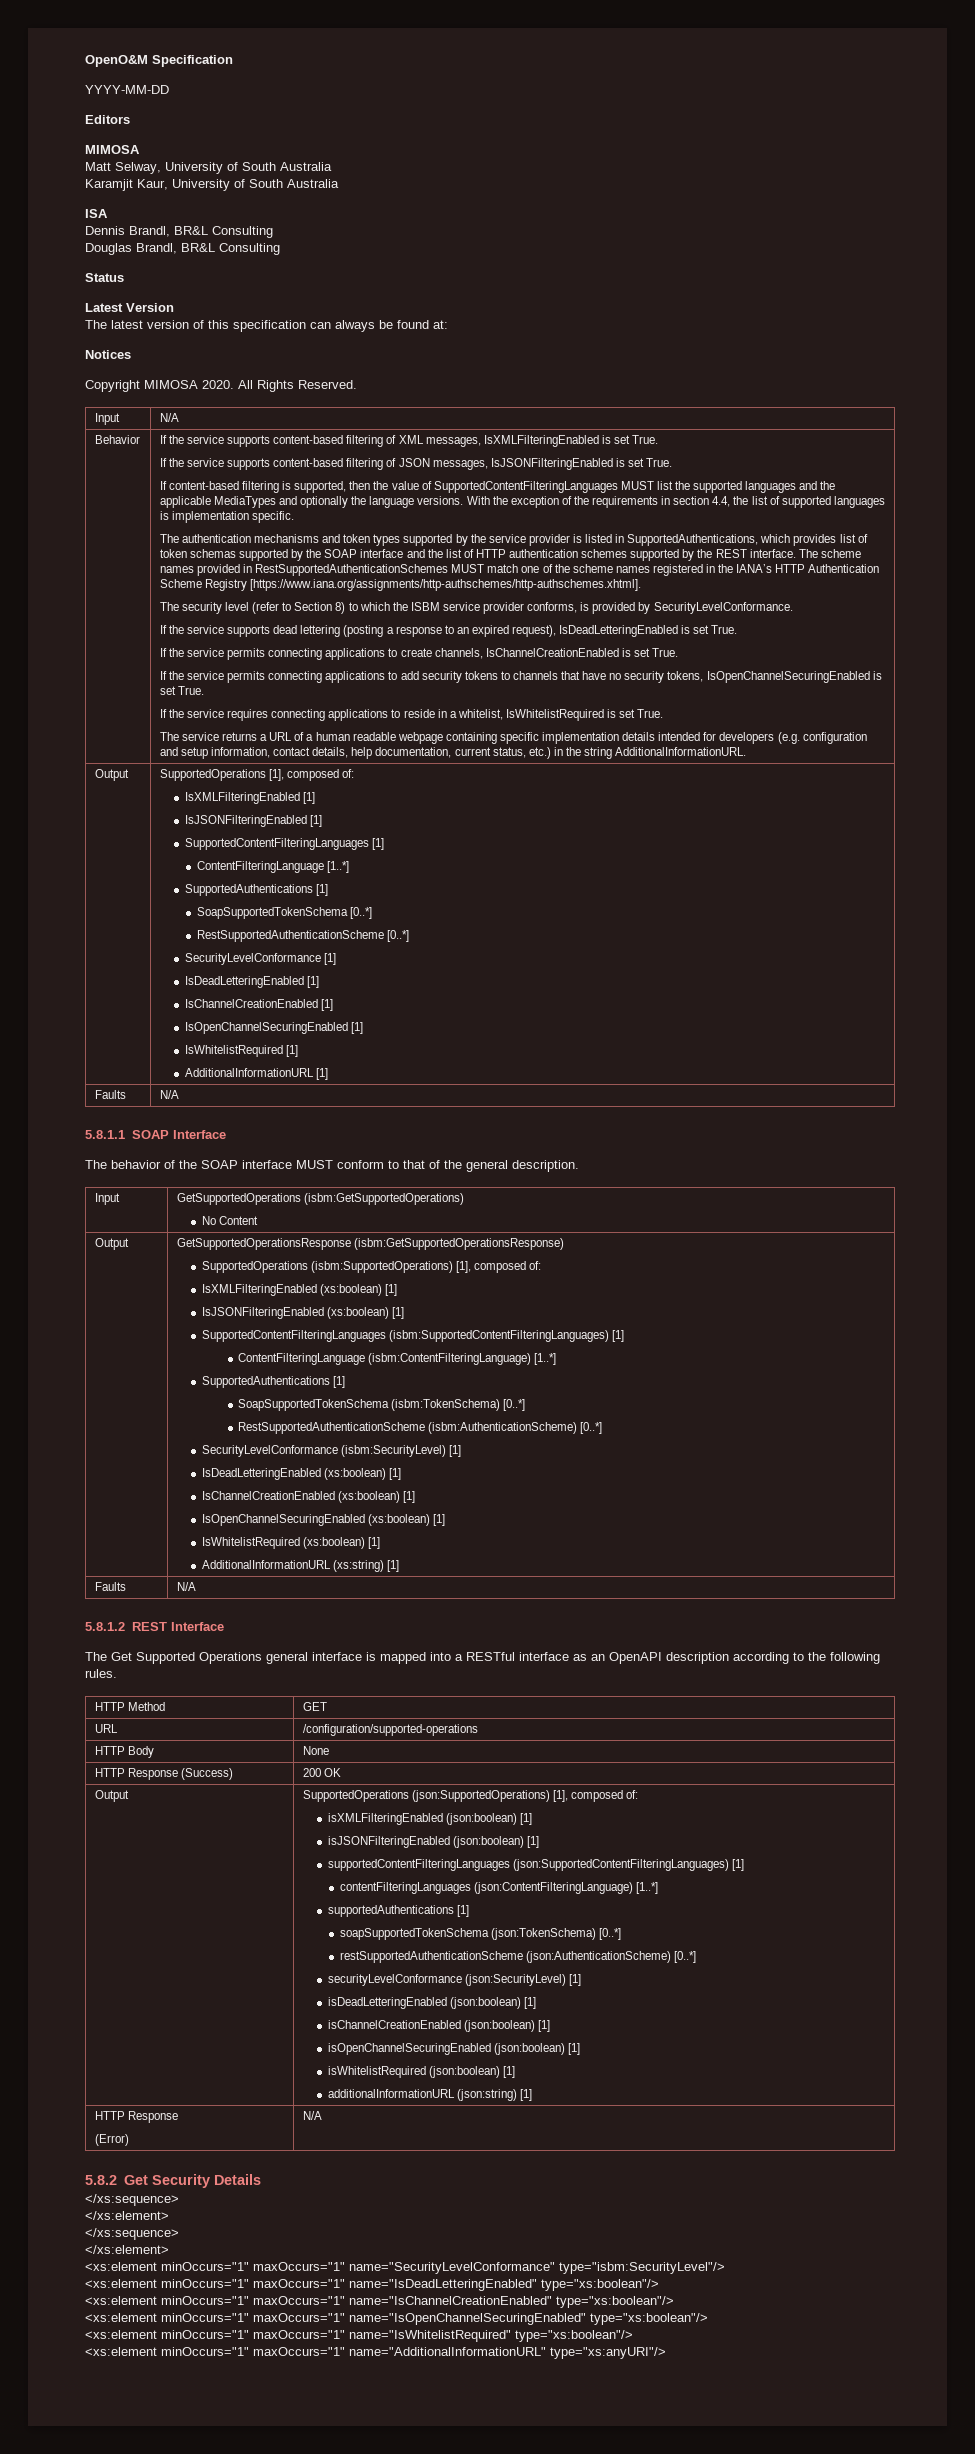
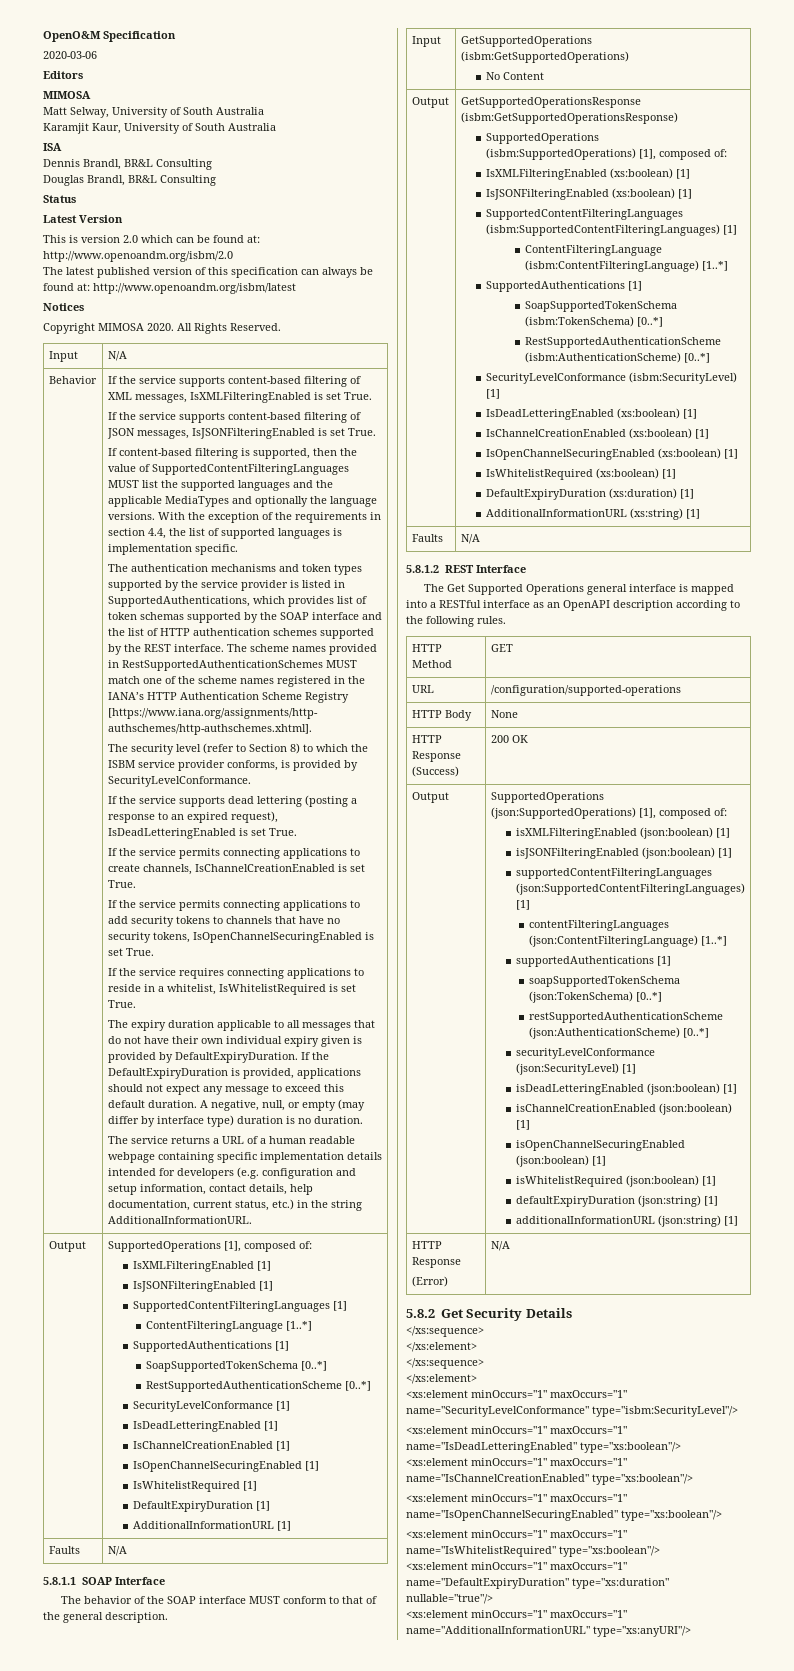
[85,85,169,94] YYYY-MM-DD -> [43,51,97,59] 2020-03-06
(174, 307) none -> [43,235,260,243] [43,251,233,262] // This is version 2.0 which can be found at: http://www.openoandm.org/isbm/2.0
(143, 324) none -> [97,267,150,278] published
(448, 324) none -> [93,283,296,294] http://www.openoandm.org/isbm/latest
(664, 713) none -> [107,1020,375,1031] [107,1036,362,1047] [107,1052,329,1063] [107,1068,361,1079] [107,1084,344,1095] [107,1099,365,1111] [107,1115,363,1127] // The expiry duration applicable to all messages that do not have their own individual expiry given is provided by DefaultExpiryDuration. If the DefaultExpiryDuration is provided, applications should not expect any message to exceed this default duration. A negative, null, or empty (may differ by interface type) duration is no duration.
(298, 1051) none -> [133,1501,271,1512] // DefaultExpiryDuration [1]
(380, 1543) none -> [486,488,695,500] // DefaultExpiryDuration (xs:duration) [1]
(515, 2072) none -> [516,1195,719,1207] // defaultExpiryDuration (json:string) [1]
(633, 2336) none -> [406,1562,627,1570] [406,1578,669,1589] [406,1594,493,1604] // <xs:element minOccurs="1" maxOccurs="1" name="DefaultExpiryDuration" type="xs:duration" nullable="true"/>

